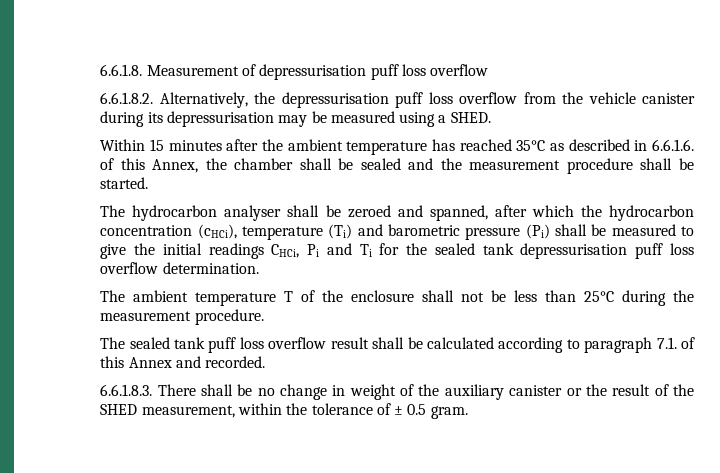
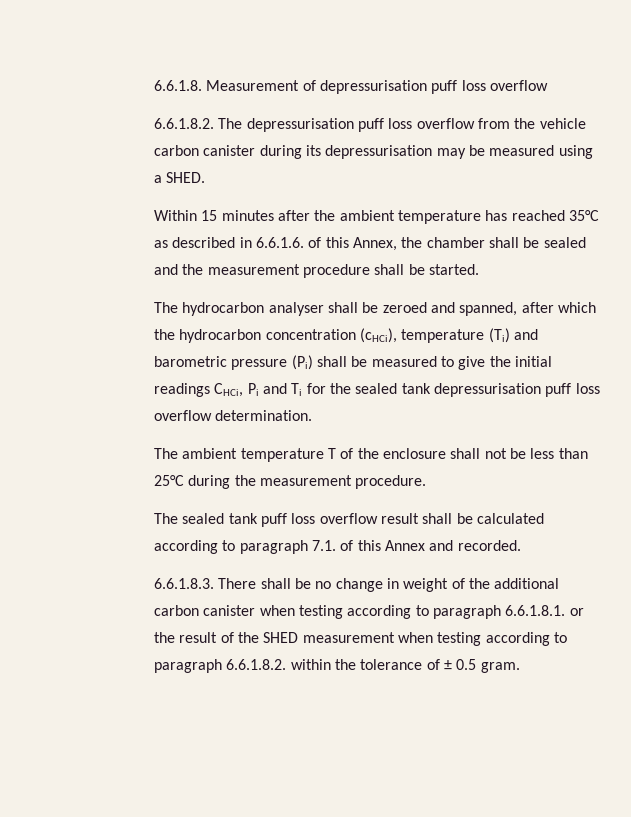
[159,92,276,108] Alternatively, the -> [218,118,243,129] The
(636, 98) none -> [154,145,200,156] carbon
[444,384,563,400] auxiliary canister -> [494,578,560,589] [154,605,566,619] additional carbon canister when testing according to paragraph 6.6.1.8.1.
[141,405,235,418] measurement, -> [302,632,567,646] [154,659,287,673] measurement when testing according to paragraph 6.6.1.8.2.

